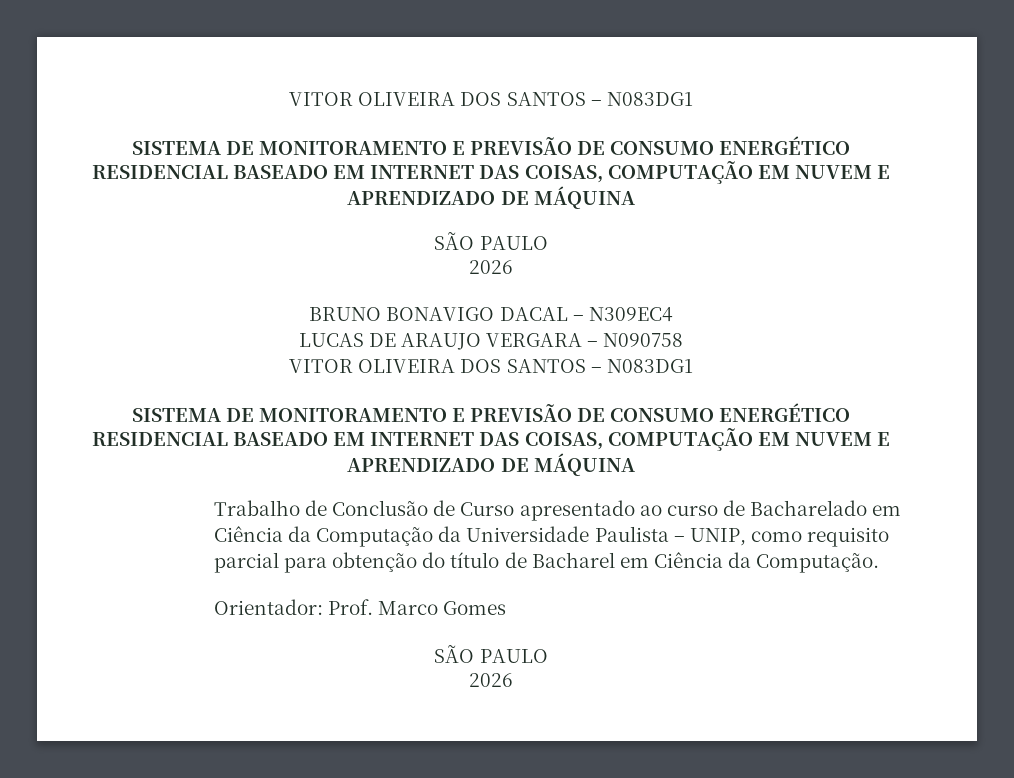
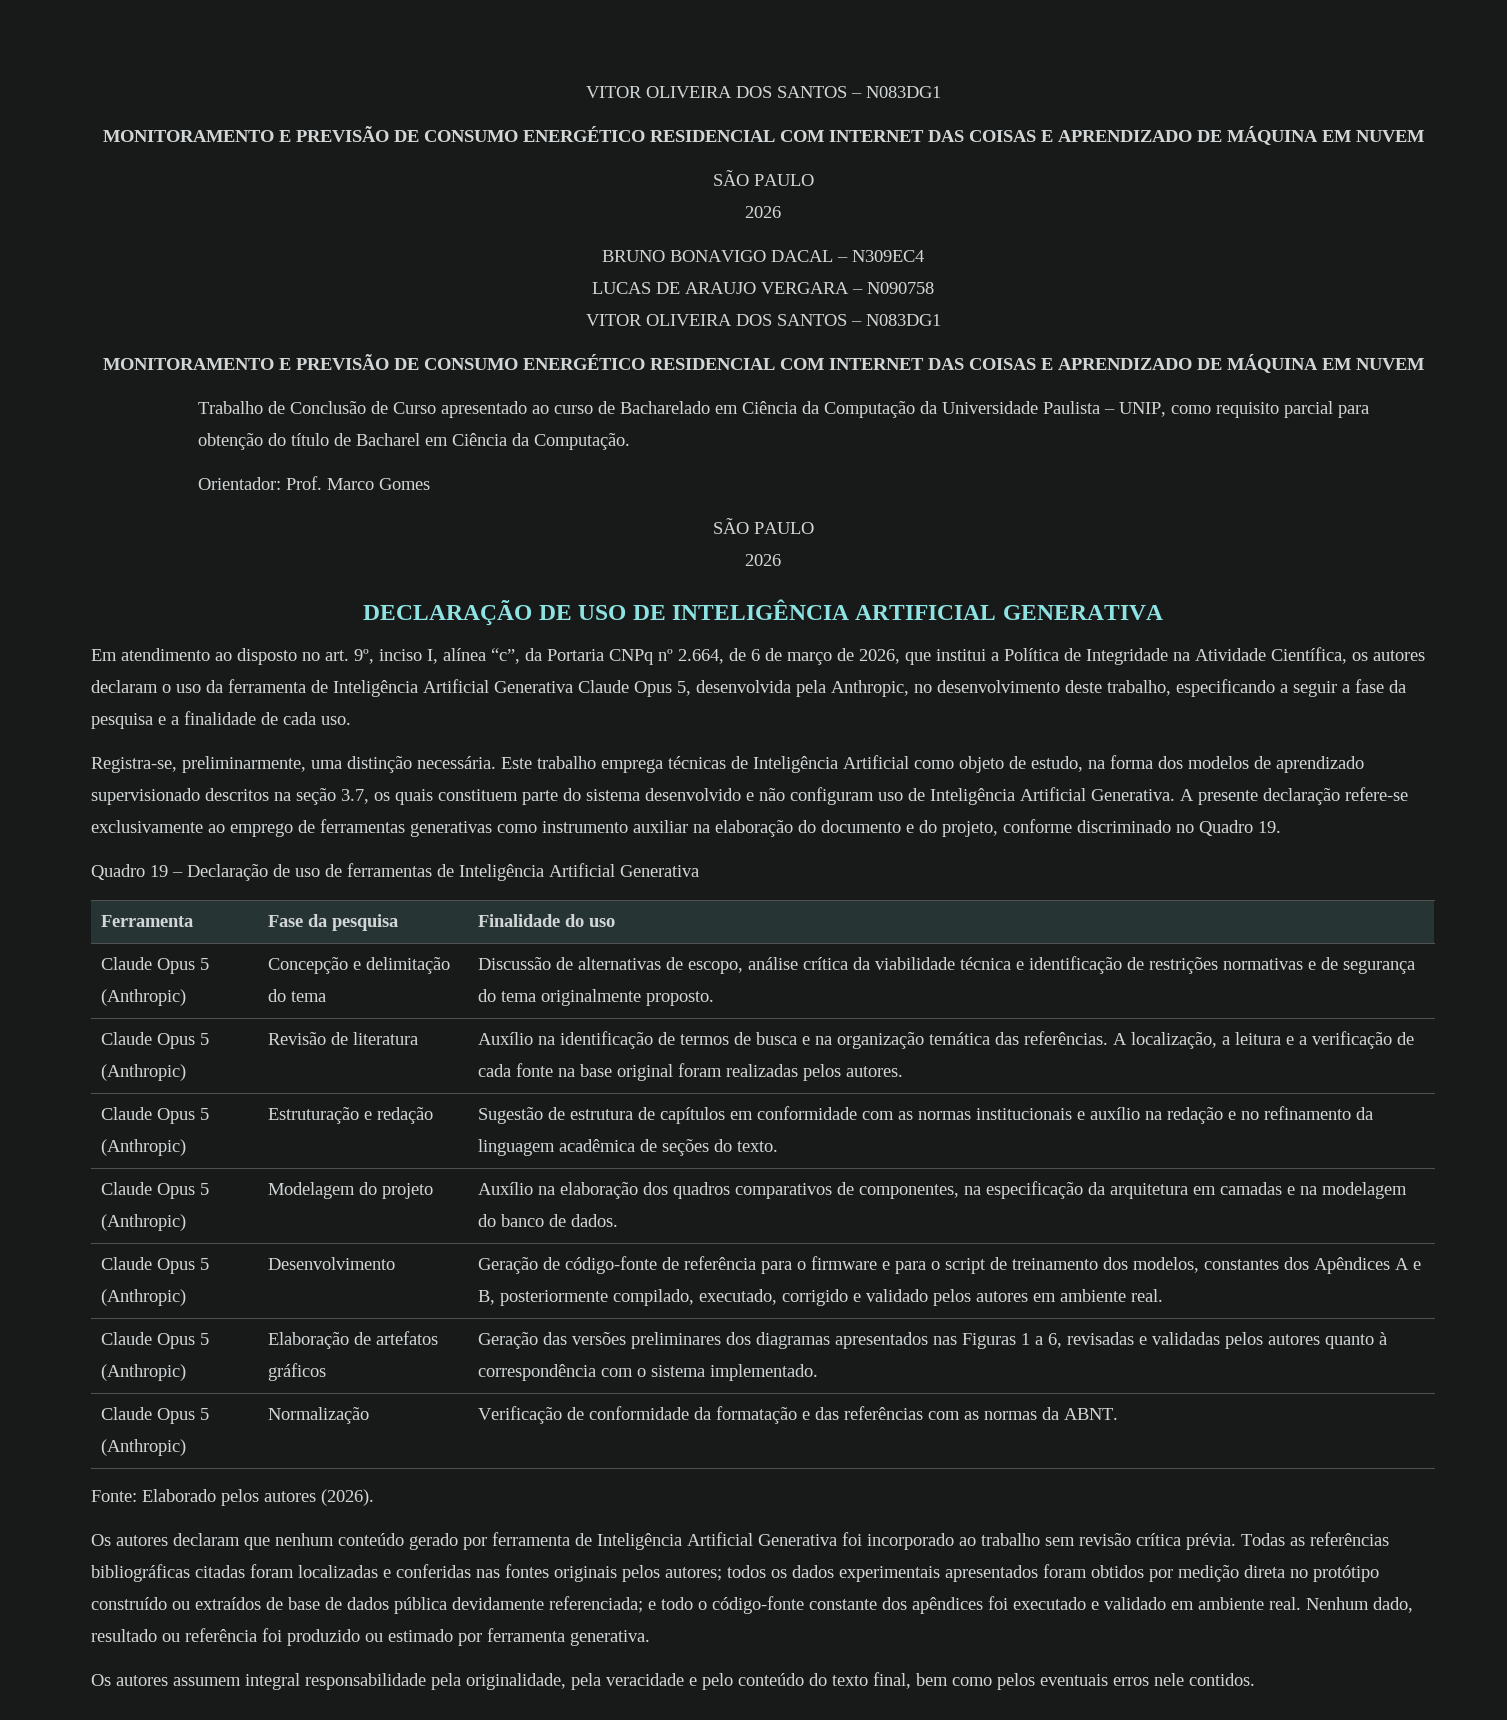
[289,92,693,106] [131,136,851,155] [91,161,891,184] [347,186,635,209] VITOR OLIVEIRA DOS SANTOS – N083DG1 // SISTEMA DE MONITORAMENTO E PREVISÃO DE CONSUMO ENERGÉTICO RESIDENCIAL BASEADO EM INTERNET DAS COISAS, COMPUTAÇÃO EM NUVEM E APRENDIZADO DE MÁQUINA -> [585,86,941,98] [102,126,1424,145] VITOR OLIVEIRA DOS SANTOS – N083DG1 // MONITORAMENTO E PREVISÃO DE CONSUMO ENERGÉTICO RESIDENCIAL COM INTERNET DAS COISAS E APRENDIZADO DE MÁQUINA EM NUVEM
[131,403,851,422] [91,428,891,451] [347,453,635,476] SISTEMA DE MONITORAMENTO E PREVISÃO DE CONSUMO ENERGÉTICO RESIDENCIAL BASEADO EM INTERNET DAS COISAS, COMPUTAÇÃO EM NUVEM E APRENDIZADO DE MÁQUINA -> [102,354,1424,373] MONITORAMENTO E PREVISÃO DE CONSUMO ENERGÉTICO RESIDENCIAL COM INTERNET DAS COISAS E APRENDIZADO DE MÁQUINA EM NUVEM
(513, 680) none -> [363,599,1163,626] [91,647,1425,665] [91,679,1406,697] [91,711,351,729] [91,755,1364,773] [91,787,1408,805] [91,819,1281,837] [91,863,699,881] [100,915,193,927] [267,914,398,931] [477,914,615,927] [100,957,209,974] [100,989,186,1006] [267,957,450,974] [267,989,326,1002] [477,956,1415,974] [477,989,714,1006] [100,1032,209,1049] [100,1064,186,1081] [267,1032,418,1045] [477,1031,1414,1049] [477,1063,903,1081] [100,1107,209,1124] [100,1139,186,1156] [267,1107,433,1124] [477,1106,1373,1124] [477,1139,778,1156] [100,1182,209,1199] [100,1214,186,1231] [267,1182,433,1199] [477,1181,1407,1199] [477,1214,618,1227] [100,1257,209,1274] [100,1289,186,1306] [267,1257,395,1270] [477,1256,1421,1274] [477,1289,1163,1306] [100,1332,209,1349] [100,1364,186,1381] [267,1331,438,1349] [267,1363,326,1381] [477,1332,1387,1349] [477,1364,818,1381] [100,1407,209,1424] [100,1439,186,1456] [267,1407,369,1424] [477,1406,1118,1424] [91,1489,374,1506] [91,1532,1389,1550] [91,1564,1379,1582] [91,1596,1413,1614] [91,1628,650,1646] [91,1672,1255,1690] // DECLARAÇÃO DE USO DE INTELIGÊNCIA ARTIFICIAL GENERATIVA // Em atendimento ao disposto no art. 9º, inciso I, alínea “c”, da Portaria CNPq nº 2.664, de 6 de março de 2026, que institui a Política de Integridade na Atividade Científica, os autores declaram o uso da ferramenta de Inteligência Artificial Generativa Claude Opus 5, desenvolvida pela Anthropic, no desenvolvimento deste trabalho, especificando a seguir a fase da pesquisa e a finalidade de cada uso. // Registra-se, preliminarmente, uma distinção necessária. Este trabalho emprega técnicas de Inteligência Artificial como objeto de estudo, na forma dos modelos de aprendizado supervisionado descritos na seção 3.7, os quais constituem parte do sistema desenvolvido e não configuram uso de Inteligência Artificial Generativa. A presente declaração refere-se exclusivamente ao emprego de ferramentas generativas como instrumento auxiliar na elaboração do documento e do projeto, conforme discriminado no Quadro 19. // Quadro 19 – Declaração de uso de ferramentas de Inteligência Artificial Generativa // Ferramenta | Fase da pesquisa | Finalidade do uso // Claude Opus 5 (Anthropic) | Concepção e delimitação do tema | Discussão de alternativas de escopo, análise crítica da viabilidade técnica e identificação de restrições normativas e de segurança do tema originalmente proposto. // Claude Opus 5 (Anthropic) | Revisão de literatura | Auxílio na identificação de termos de busca e na organização temática das referências. A localização, a leitura e a verificação de cada fonte na base original foram realizadas pelos autores. // Claude Opus 5 (Anthropic) | Estruturação e redação | Sugestão de estrutura de capítulos em conformidade com as normas institucionais e auxílio na redação e no refinamento da linguagem acadêmica de seções do texto. // Claude Opus 5 (Anthropic) | Modelagem do projeto | Auxílio na elaboração dos quadros comparativos de componentes, na especificação da arquitetura em camadas e na modelagem do banco de dados. // Claude Opus 5 (Anthropic) | Desenvolvimento | Geração de código-fonte de referência para o firmware e para o script de treinamento dos modelos, constantes dos Apêndices A e B, posteriormente compilado, executado, corrigido e validado pelos autores em ambiente real. // Claude Opus 5 (Anthropic) | Elaboração de artefatos gráficos | Geração das versões preliminares dos diagramas apresentados nas Figuras 1 a 6, revisadas e validadas pelos autores quanto à correspondência com o sistema implementado. // Claude Opus 5 (Anthropic) | Normalização | Verificação de conformidade da formatação e das referências com as normas da ABNT. // Fonte: Elaborado pelos autores (2026). // Os autores declaram que nenhum conteúdo gerado por ferramenta de Inteligência Artificial Generativa foi incorporado ao trabalho sem revisão crítica prévia. Todas as referências bibliográficas citadas foram localizadas e conferidas nas fontes originais pelos autores; todos os dados experimentais apresentados foram obtidos por medição direta no protótipo construído ou extraídos de base de dados pública devidamente referenciada; e todo o código-fonte constante dos apêndices foi executado e validado em ambiente real. Nenhum dado, resultado ou referência foi produzido ou estimado por ferramenta generativa. // Os autores assumem integral responsabilidade pela originalidade, pela veracidade e pelo conteúdo do texto final, bem como pelos eventuais erros nele contidos.

